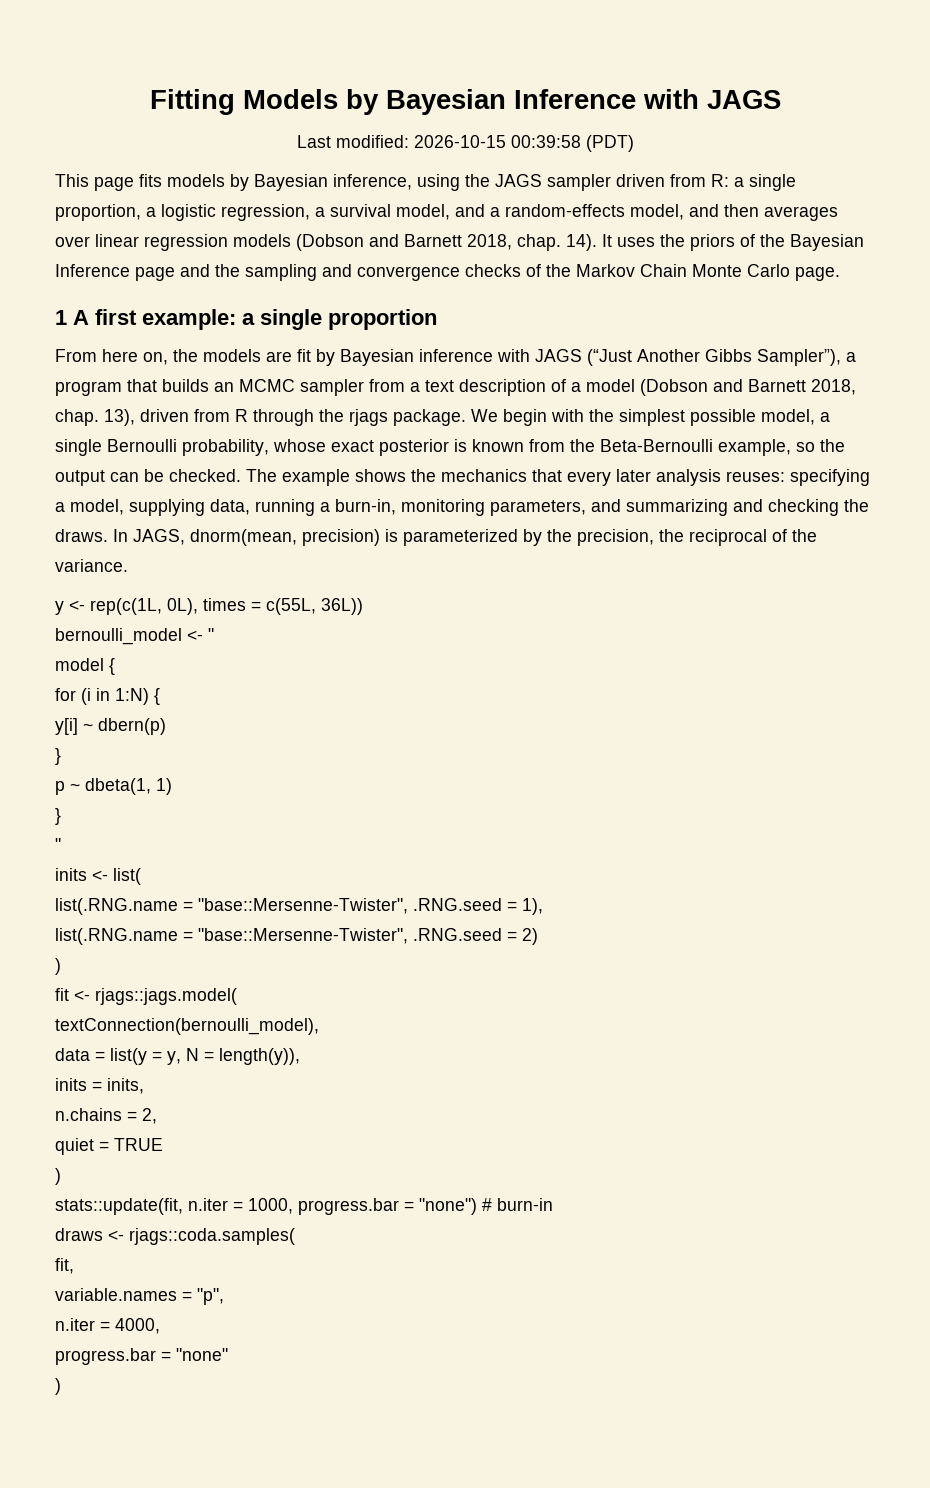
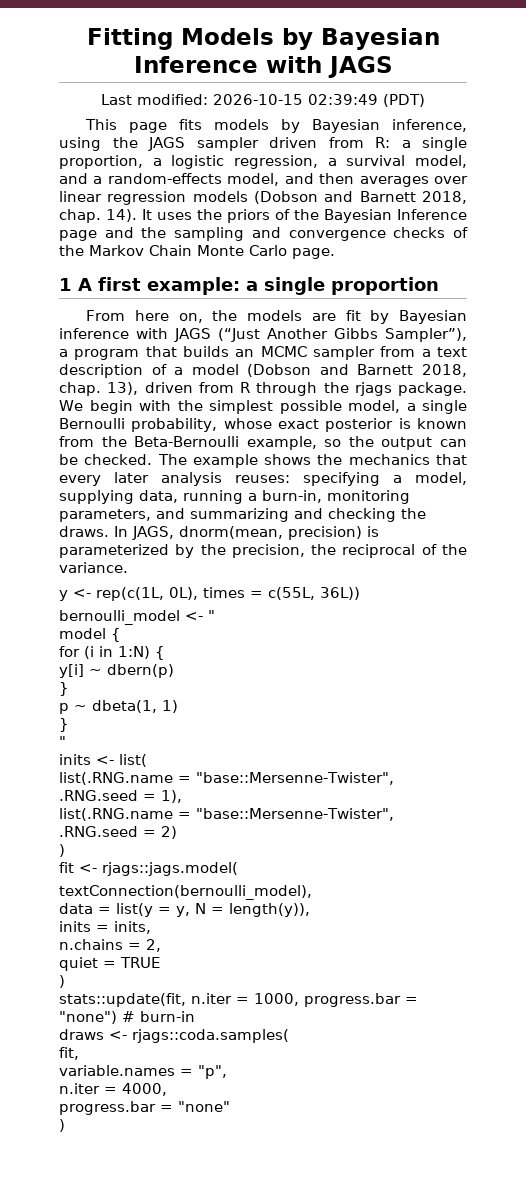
[510,135,581,148] 00:39:58 -> [308,94,378,105] 02:39:49

